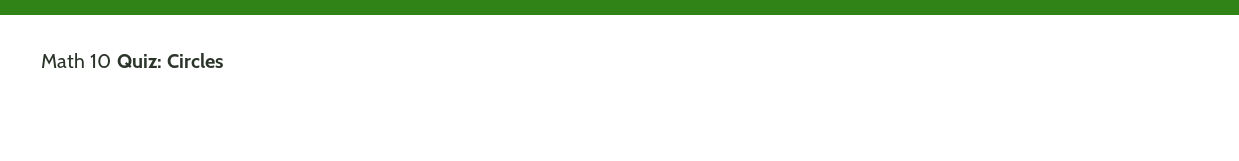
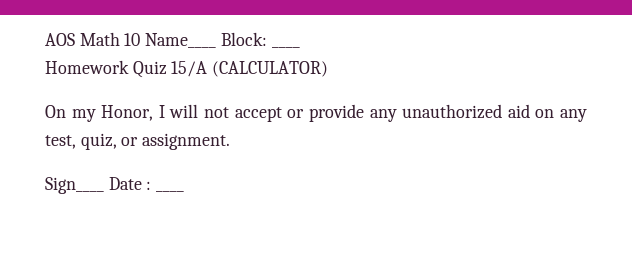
(41, 60) none -> [45,33,75,46] AOS
[116,53,224,68] Quiz: Circles -> [145,32,267,48] [271,46,300,48] [45,60,329,78] [45,104,588,122] [45,133,231,150] [45,177,152,194] [156,190,185,192] Name____ Block: ____ // Homework Quiz 15/A (CALCULATOR) // On my Honor, I will not accept or provide any unauthorized aid on any test, quiz, or assignment. // Sign____ Date : ____

